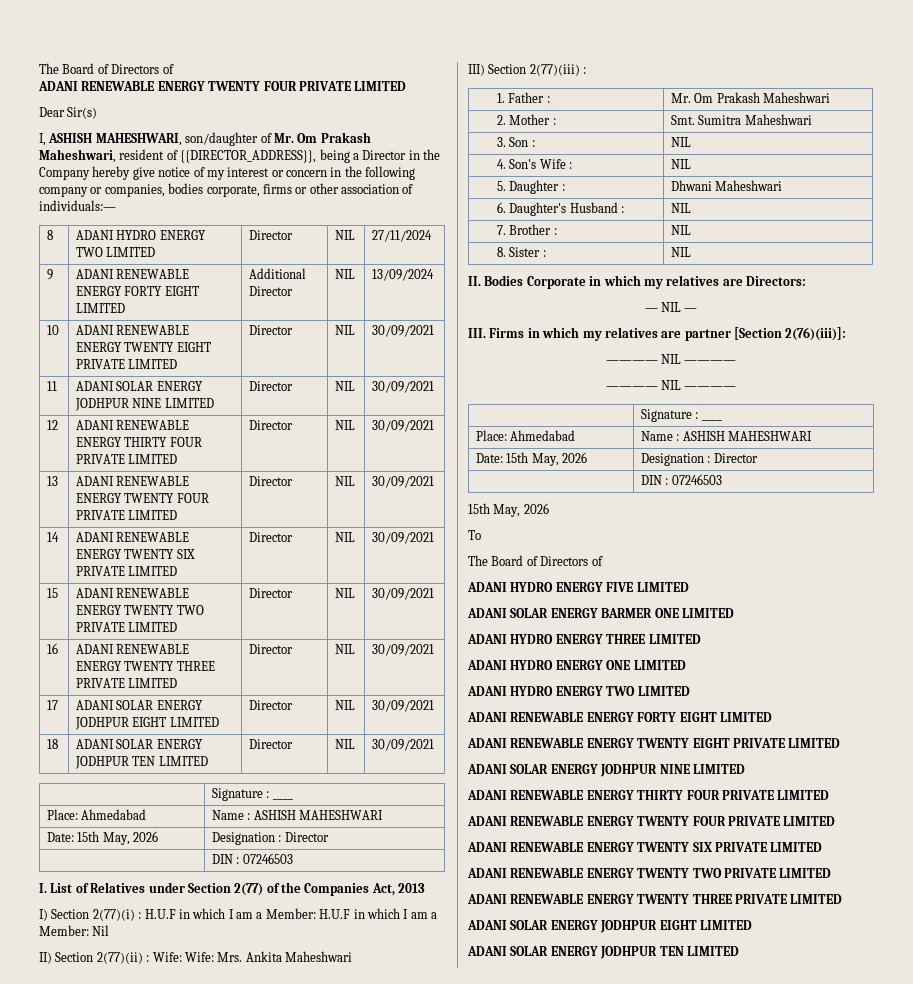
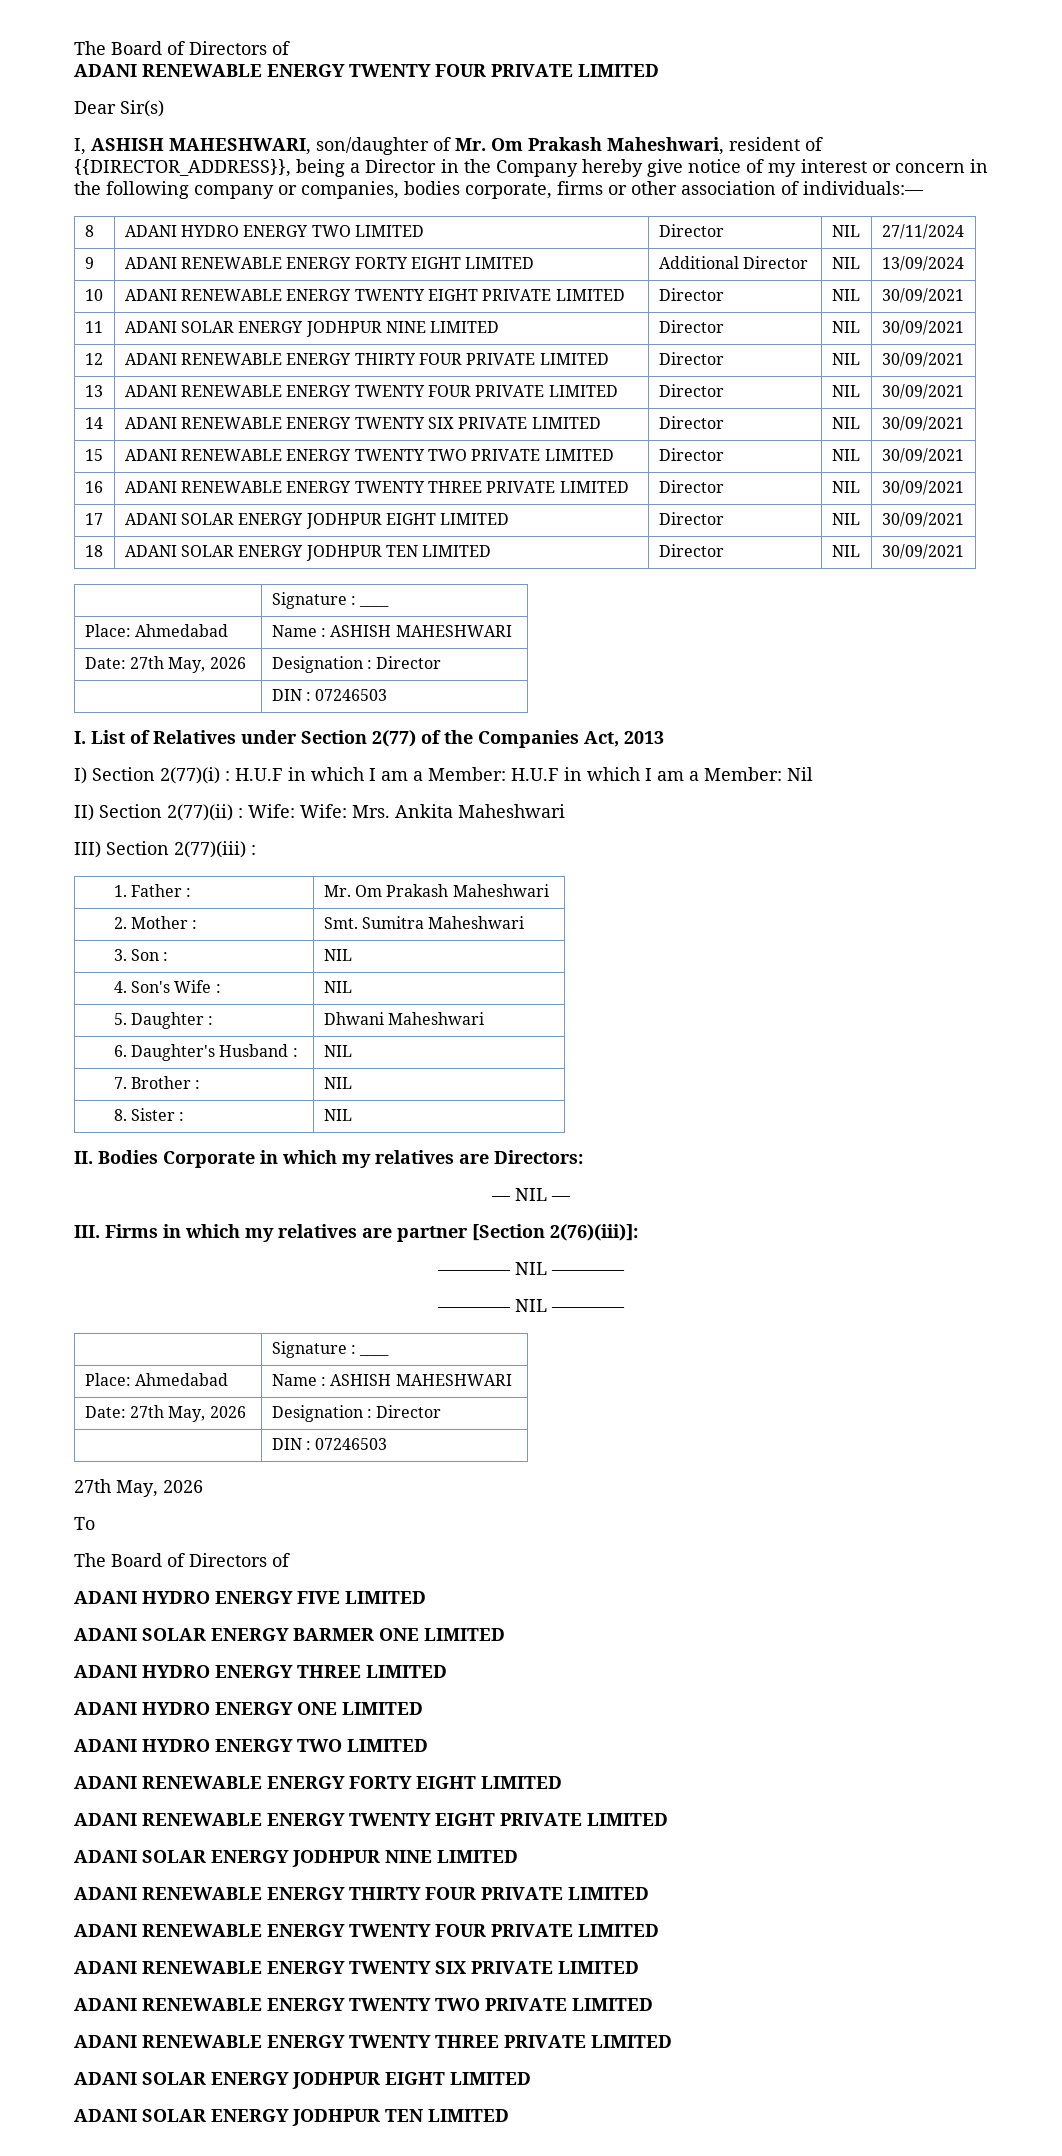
[77,831,100,842] 15th -> [129,656,164,669] 27th
[506,452,588,466] [641,453,758,466] [641,474,722,485] [468,503,490,514] 15th May, 2026 | Designation : Director // | DIN : 07246503 // 15th -> [129,1405,246,1422] [271,1405,442,1422] [271,1438,388,1450] [74,1479,111,1493] 27th May, 2026 | Designation : Director // | DIN : 07246503 // 27th

